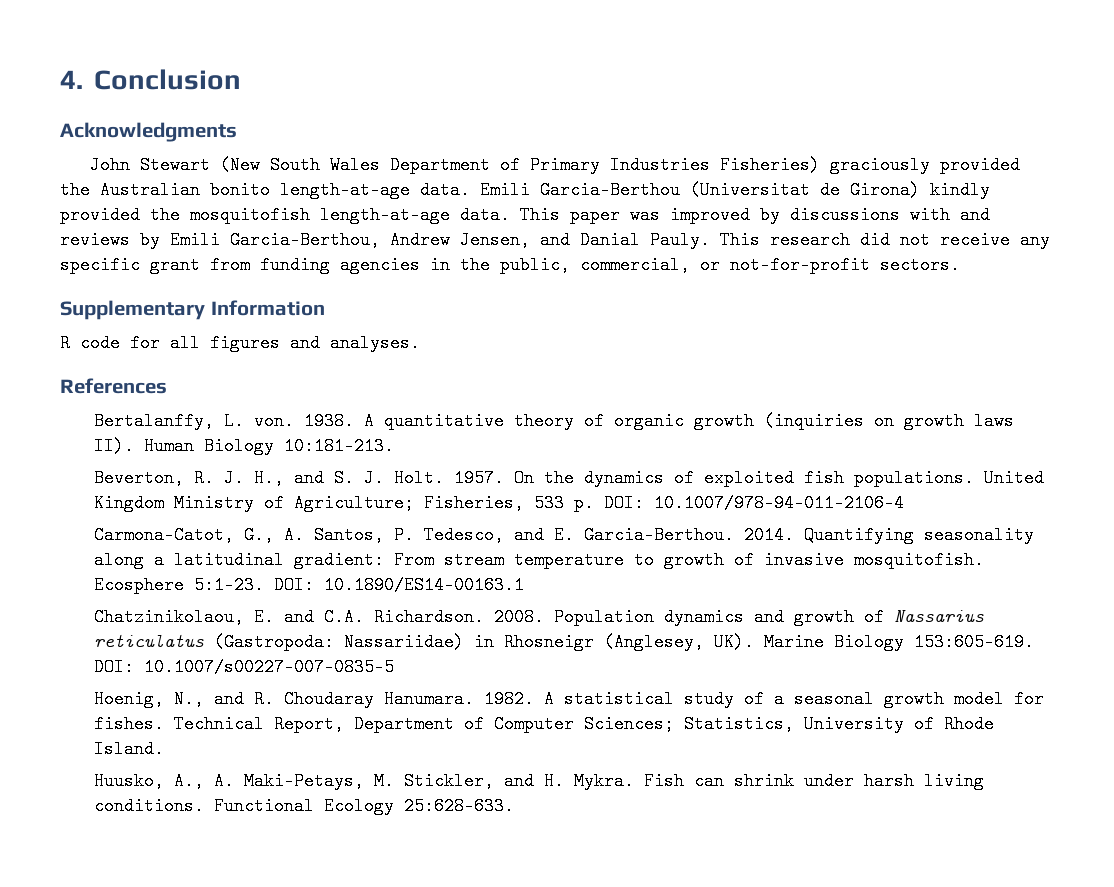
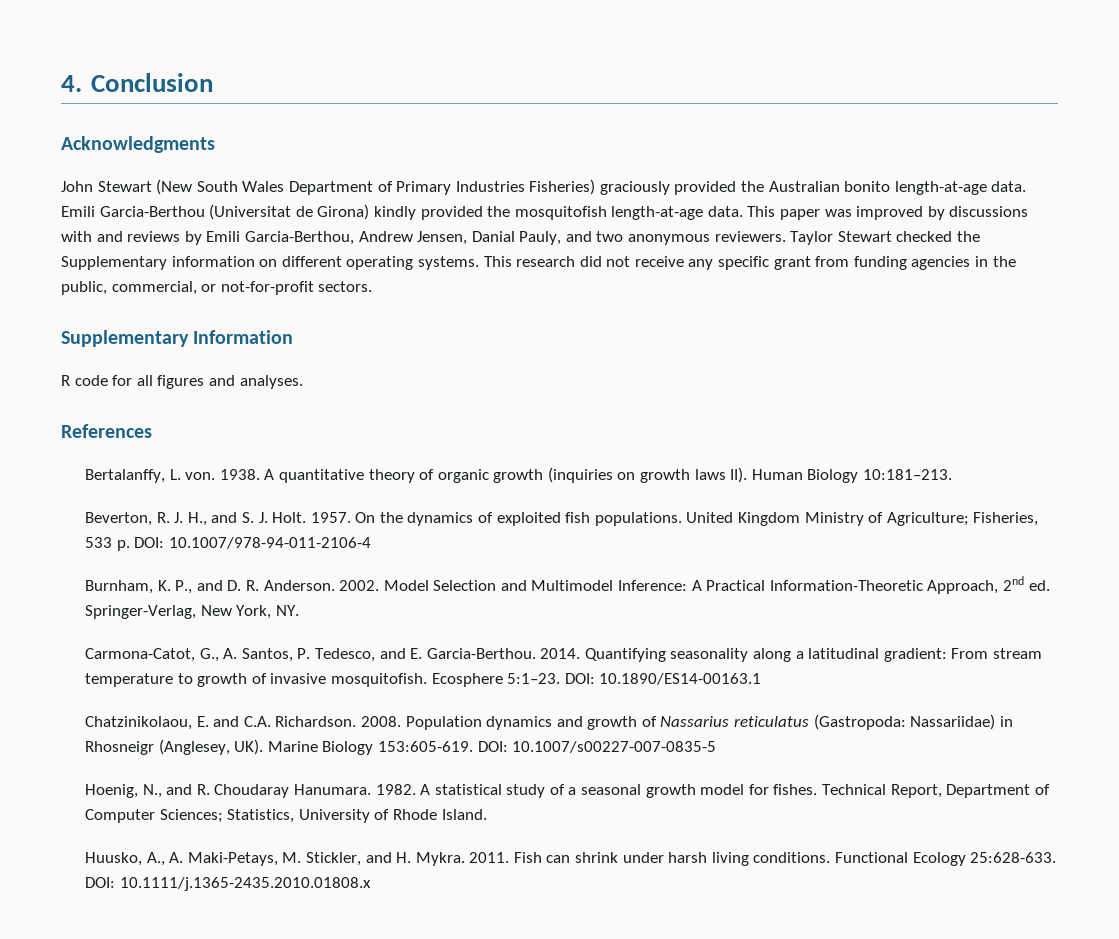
[540,231,710,249] and Danial Pauly. -> [471,231,981,245] [61,256,479,270] Danial Pauly, and two anonymous reviewers. Taylor Stewart checked the Supplementary information on different operating systems.
(904, 503) none -> [84,576,1050,594] [84,605,299,619] // Burnham, K. P., and D. R. Anderson. 2002. Model Selection and Multimodel Inference: A Practical Information-Theoretic Approach, 2nd ed. Springer-Verlag, New York, NY.
(634, 781) none -> [469,852,510,863] 2011.
(514, 806) none -> [84,877,371,891] DOI: 10.1111/j.1365-2435.2010.01808.x

